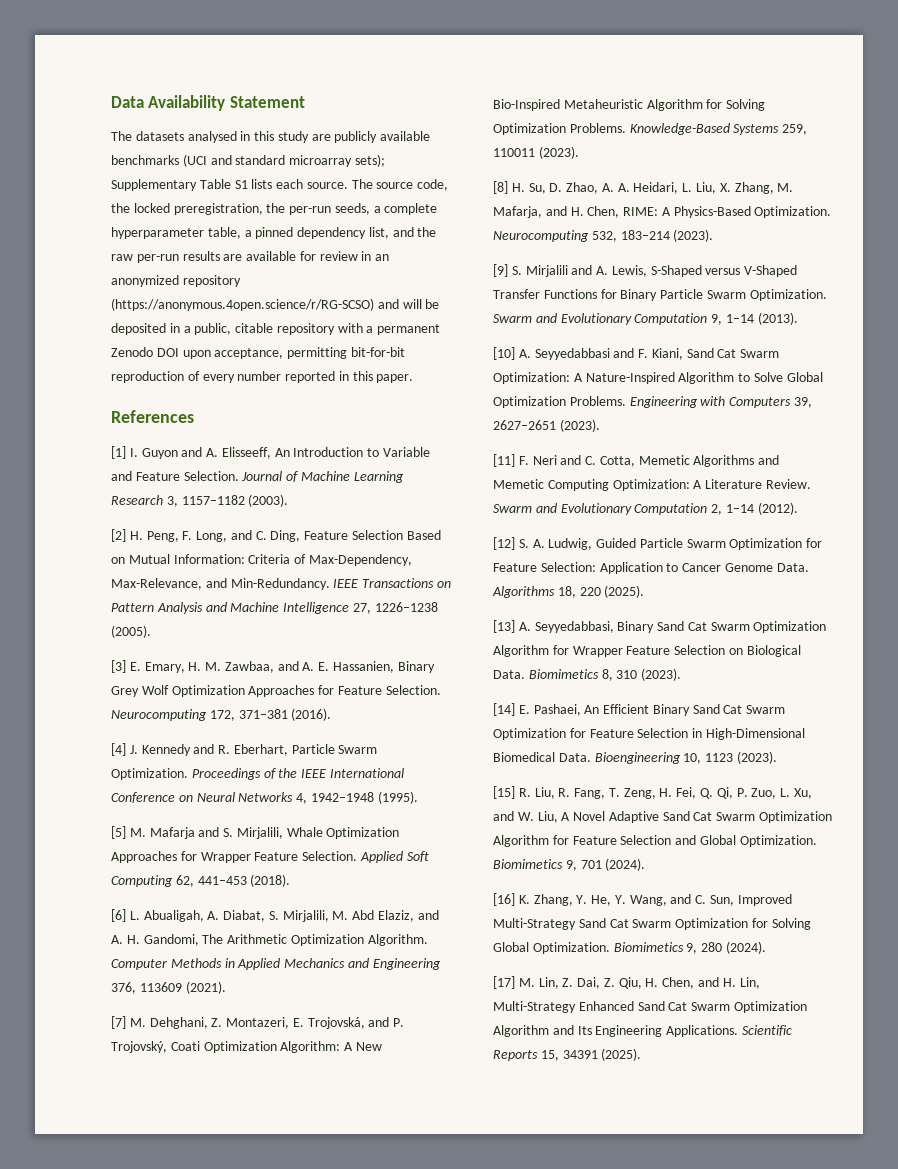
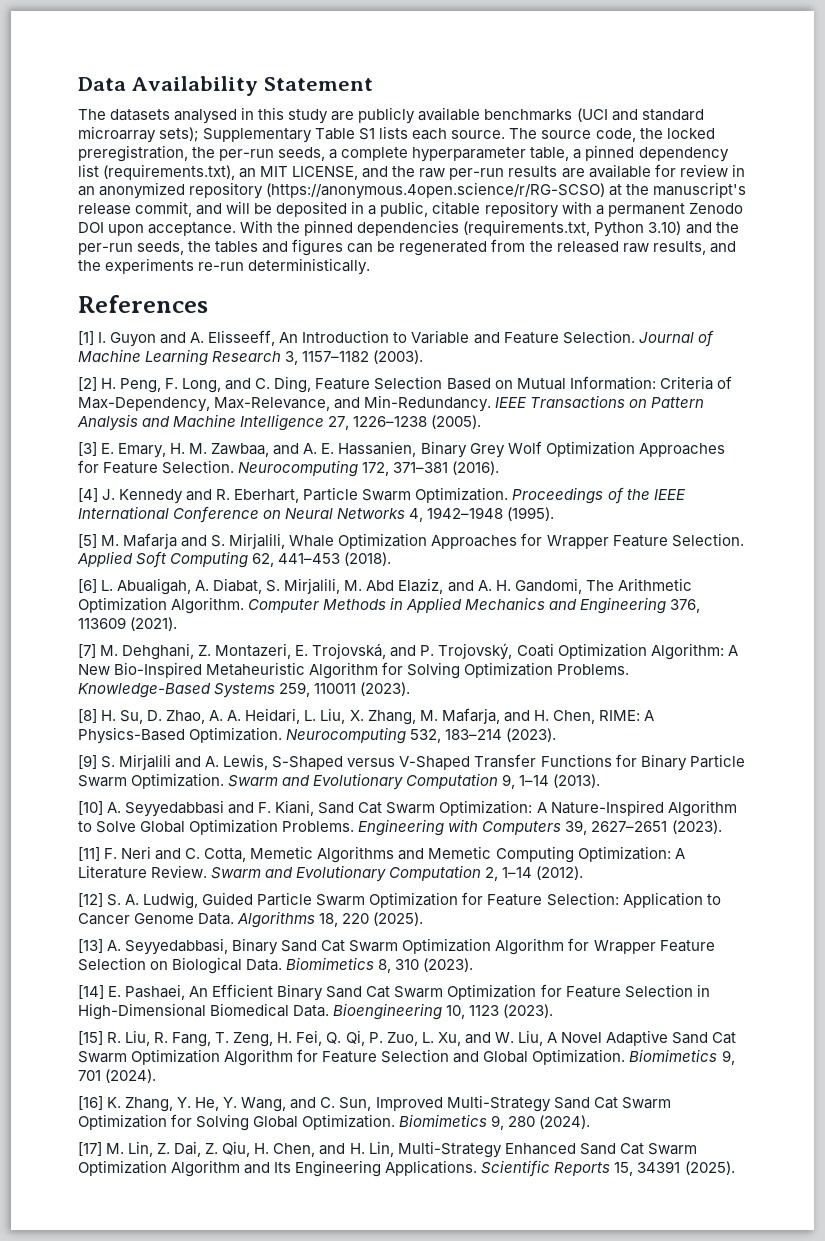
[368,227,389,239] list, -> [78,164,359,180] list (requirements.txt), an MIT LICENSE,
(374, 304) none -> [609,182,747,198] [78,201,193,217] at the manuscript's release commit,
[214,347,405,359] [111,371,414,383] acceptance, permitting bit-for-bit reproduction of every number reported in this paper. -> [148,220,739,237] [78,239,736,256] [78,258,371,275] acceptance. With the pinned dependencies (requirements.txt, Python 3.10) and the per-run seeds, the tables and figures can be regenerated from the released raw results, and the experiments re-run deterministically.

